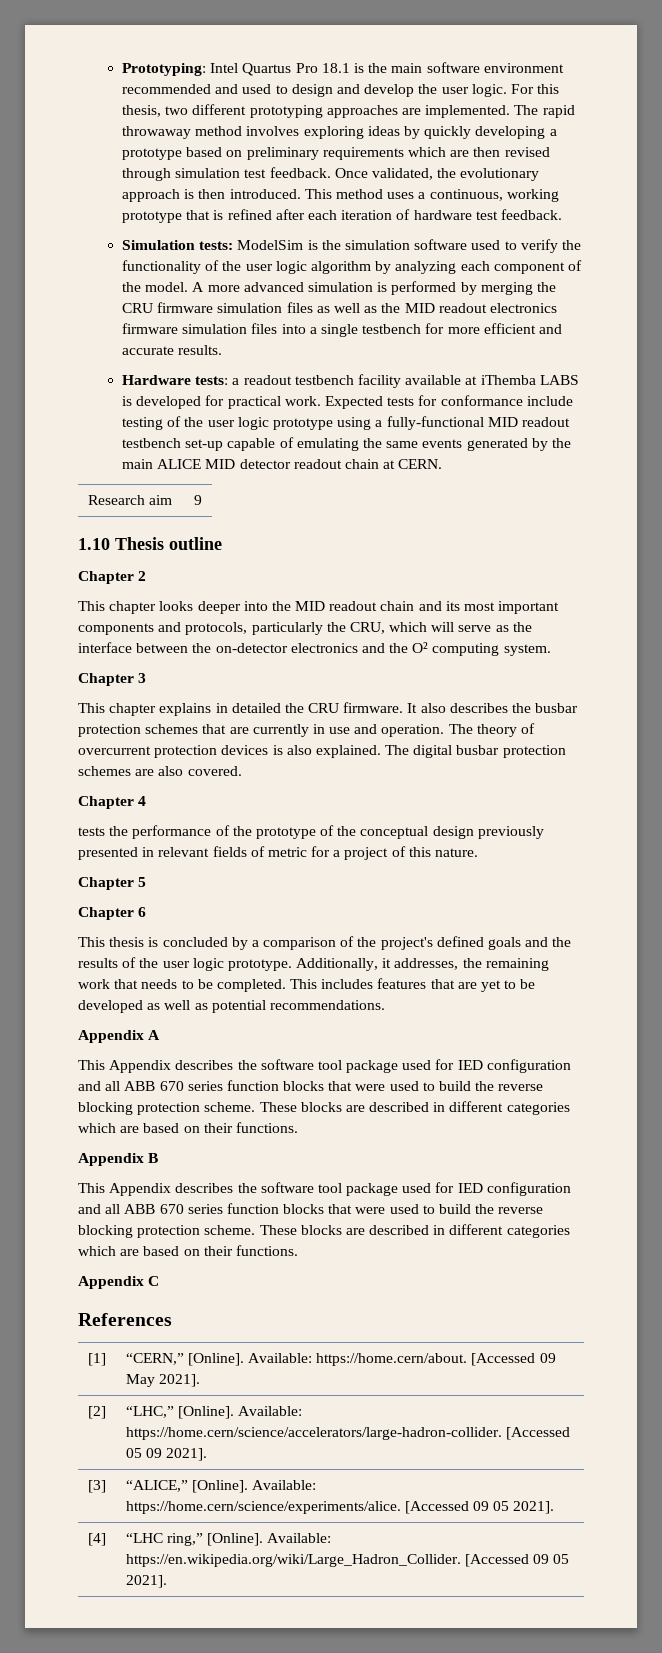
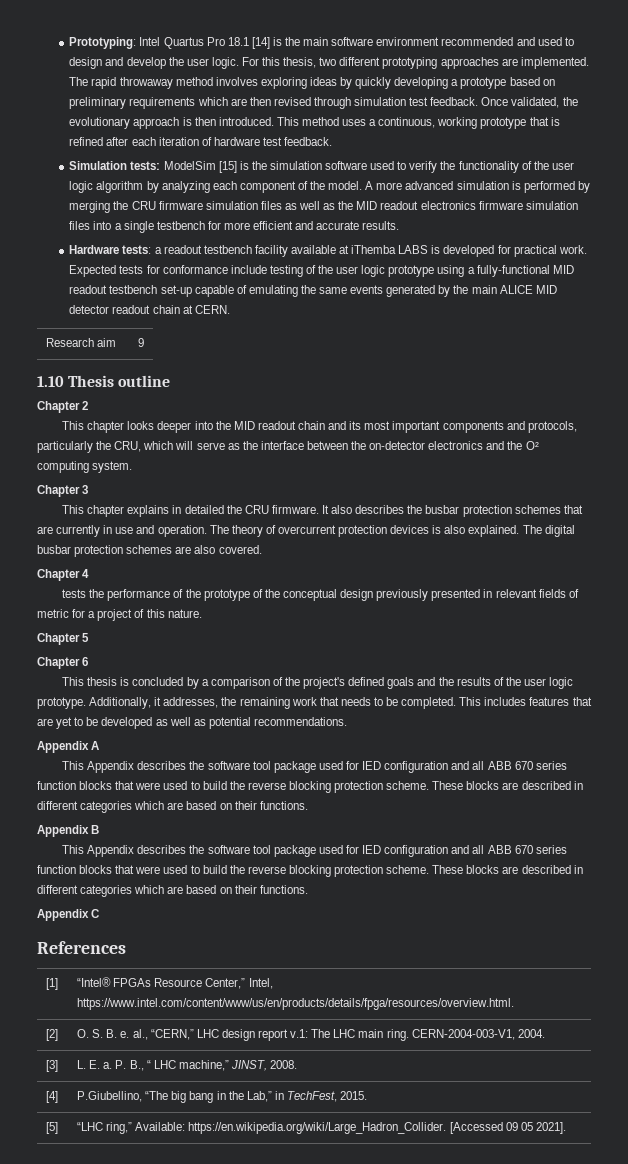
(350, 68) none -> [251,37,270,49] [14]
(304, 245) none -> [218,161,237,173] [15]
[125,1353,556,1366] [125,1374,200,1387] [87,1406,106,1419] [125,1406,303,1419] [125,1427,570,1440] [125,1448,208,1461] [87,1480,106,1493] [125,1480,317,1493] [125,1501,555,1514] [87,1533,106,1546] “CERN,” [Online]. Available: https://home.cern/about. [Accessed 09 May 2021]. // [2] | “LHC,” [Online]. Available: https://home.cern/science/accelerators/large-hadron-collider. [Accessed 05 09 2021]. // [3] | “ALICE,” [Online]. Available: https://home.cern/science/experiments/alice. [Accessed 09 05 2021]. // [4] -> [77,977,273,989] [77,998,515,1010] [46,1029,59,1041] [77,1029,545,1041] [46,1060,59,1072] [77,1060,298,1071] [46,1091,59,1103] [77,1091,368,1103] [46,1122,59,1134] “Intel® FPGAs Resource Center,” Intel, https://www.intel.com/content/www/us/en/products/details/fpga/resources/overview.html. // [2] | O. S. B. e. al., “CERN,” LHC design report v.1: The LHC main ring. CERN-2004-003-V1, 2004. // [3] | L. E. a. P. B., “ LHC machine,” JINST, 2008. // [4] | P.Giubellino, “The big bang in the Lab,” in TechFest, 2015. // [5]
[207,1533,264,1546] [Online]. -> (133, 1128) none

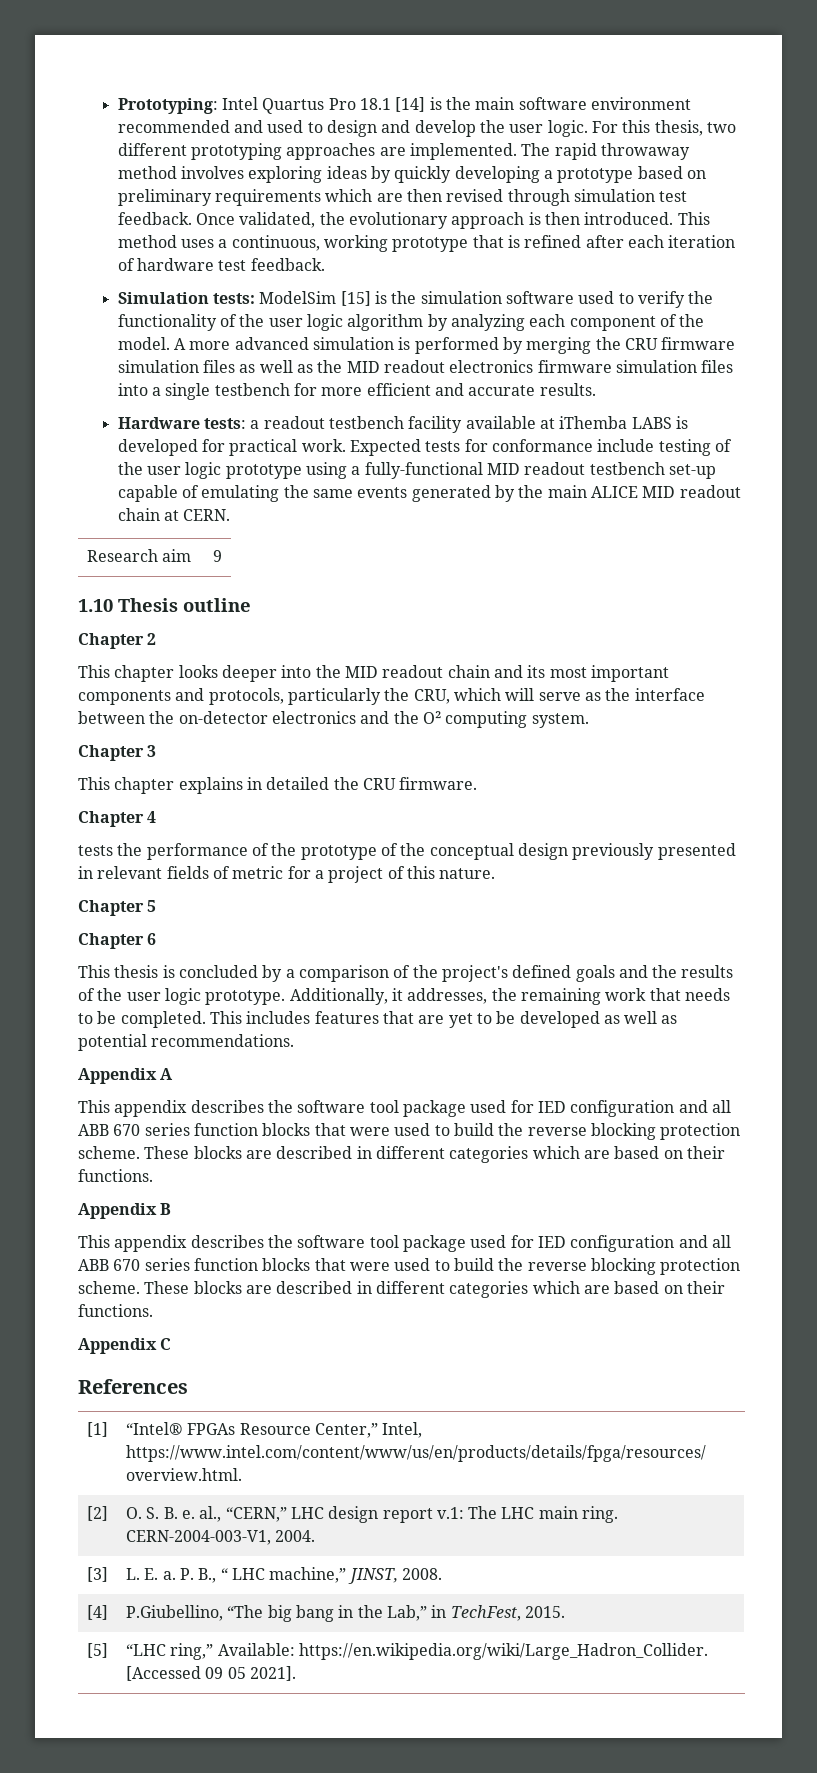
[69,305,110,314] detector -> (676, 492) none
[321,505,583,517] [37,525,575,537] [37,545,262,557] It also describes the busbar protection schemes that are currently in use and operation. The theory of overcurrent protection devices is also explained. The digital busbar protection schemes are also covered. -> (478, 783) none
[87,761,135,773] Appendix -> [114,1100,188,1117] appendix
[87,845,135,857] Appendix -> [114,1235,188,1252] appendix

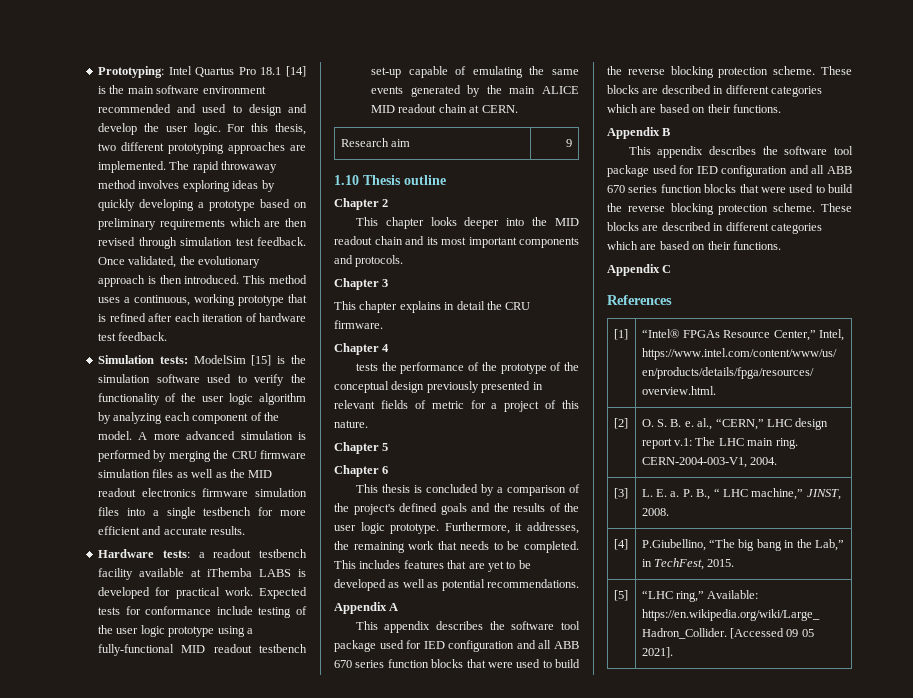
[208,688,705,705] [78,711,589,728] protocols, particularly the CRU, which will serve as the interface between the on-detector electronics and the O² computing system. -> [355,255,404,267] protocols.
[266,777,330,790] detailed -> [456,301,485,310] detail
[289,988,388,1005] Additionally, -> [444,522,510,534] Furthermore,

